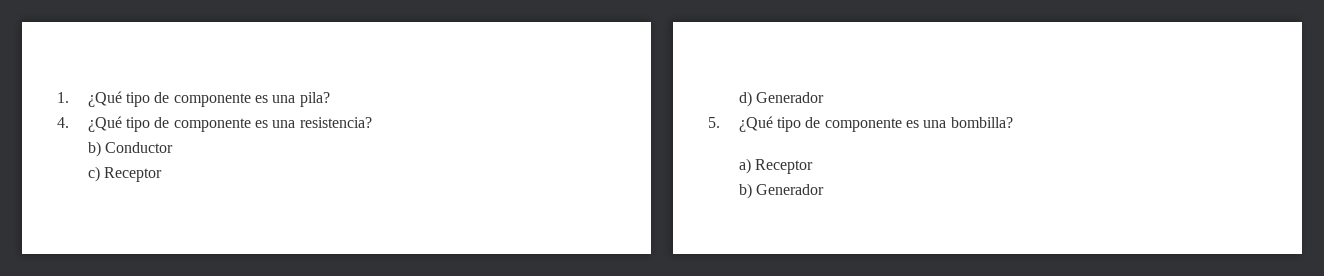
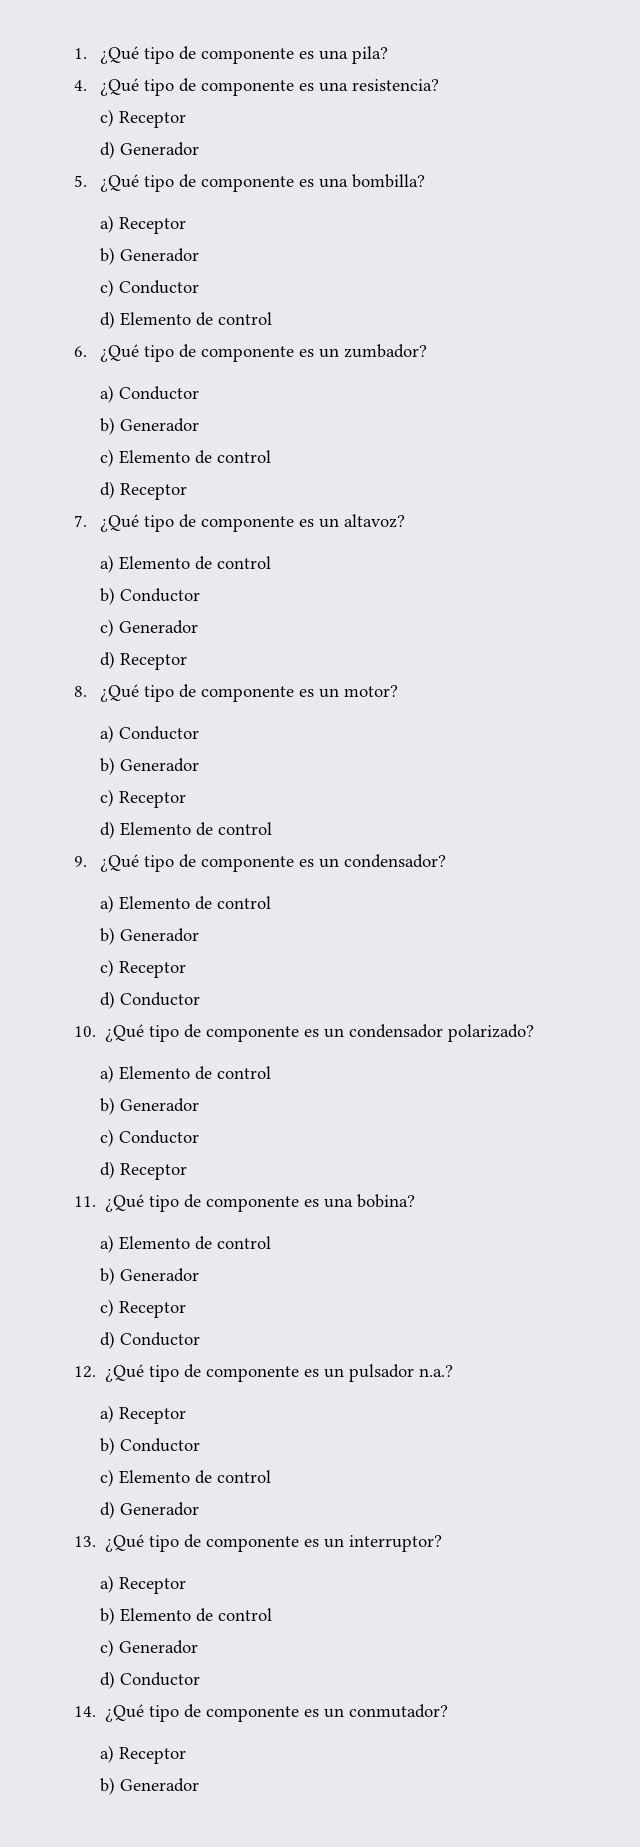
[87,141,174,157] // b) Conductor -> (439, 85) none
(825, 189) none -> [99,279,199,297] [99,311,272,329] [74,344,427,362] [99,385,199,403] [99,417,199,435] [99,449,271,467] [99,481,187,500] [74,514,405,532] [99,555,271,573] [99,587,200,605] [99,619,198,637] [99,651,187,670] [74,684,398,702] [99,725,199,743] [99,757,199,775] [99,789,186,808] [99,821,272,839] [74,854,446,872] [99,895,271,913] [99,927,199,945] [99,959,186,978] [99,991,200,1009] [74,1024,535,1042] [99,1065,271,1083] [99,1097,199,1115] [99,1129,199,1147] [99,1161,187,1180] [74,1194,416,1212] [99,1235,271,1253] [99,1267,199,1285] [99,1299,186,1318] [99,1331,200,1349] [74,1364,454,1382] [99,1405,186,1424] [99,1437,200,1455] [99,1469,271,1487] [99,1501,199,1519] [74,1534,443,1552] [99,1575,186,1594] [99,1607,272,1625] [99,1639,198,1657] [99,1671,200,1689] [74,1704,449,1722] [99,1745,186,1764] [99,1777,199,1795] // c) Conductor // d) Elemento de control // 6. ¿Qué tipo de componente es un zumbador? // a) Conductor // b) Generador // c) Elemento de control // d) Receptor // 7. ¿Qué tipo de componente es un altavoz? // a) Elemento de control // b) Conductor // c) Generador // d) Receptor // 8. ¿Qué tipo de componente es un motor? // a) Conductor // b) Generador // c) Receptor // d) Elemento de control // 9. ¿Qué tipo de componente es un condensador? // a) Elemento de control // b) Generador // c) Receptor // d) Conductor // 10. ¿Qué tipo de componente es un condensador polarizado? // a) Elemento de control // b) Generador // c) Conductor // d) Receptor // 11. ¿Qué tipo de componente es una bobina? // a) Elemento de control // b) Generador // c) Receptor // d) Conductor // 12. ¿Qué tipo de componente es un pulsador n.a.? // a) Receptor // b) Conductor // c) Elemento de control // d) Generador // 13. ¿Qué tipo de componente es un interruptor? // a) Receptor // b) Elemento de control // c) Generador // d) Conductor // 14. ¿Qué tipo de componente es un conmutador? // a) Receptor // b) Generador

